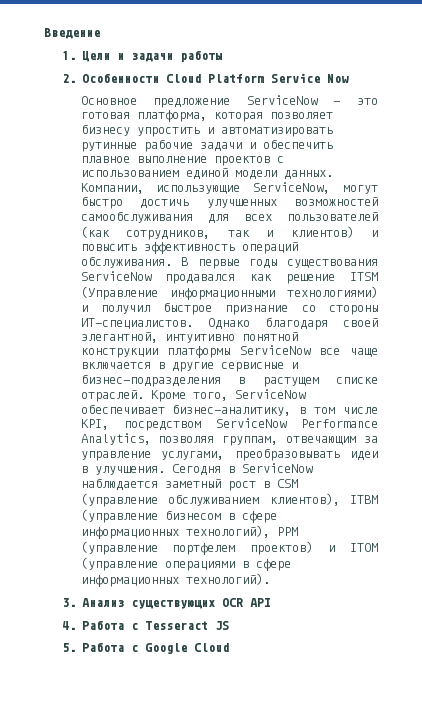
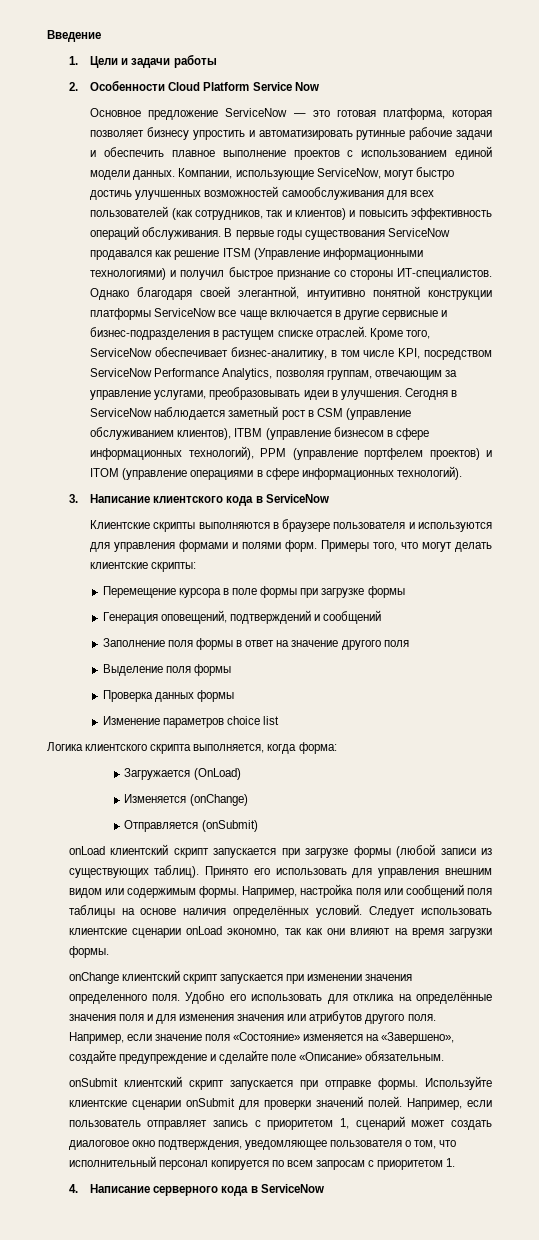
[333,101,341,105] - -> [293,113,306,117] —
[81,598,271,609] [62,620,229,630] [62,642,229,654] Анализ существующих OCR API // 4. Работа с Tesseract JS // 5. Работа с Google Cloud -> [90,494,329,506] [90,519,492,532] [90,540,492,552] [90,562,197,572] [102,586,405,598] [102,610,382,624] [102,638,409,650] [102,664,232,676] [102,690,235,702] [102,716,280,728] [47,742,337,754] [124,768,241,780] [124,794,248,806] [124,820,258,832] [68,844,492,858] [68,865,493,878] [68,884,493,898] [68,904,492,918] [68,926,493,938] [68,946,109,958] [68,970,413,984] [68,991,492,1004] [68,1011,436,1024] [68,1032,455,1044] [68,1050,445,1064] [68,1076,493,1090] [68,1096,492,1110] [68,1116,492,1130] [68,1140,457,1150] [68,1156,456,1170] [68,1184,324,1196] Написание клиентского кода в ServiceNow // Клиентские скрипты выполняются в браузере пользователя и используются для управления формами и полями форм. Примеры того, что могут делать клиентские скрипты: // Перемещение курсора в поле формы при загрузке формы // Генерация оповещений, подтверждений и сообщений // Заполнение поля формы в ответ на значение другого поля // Выделение поля формы // Проверка данных формы // Изменение параметров choice list // Логика клиентского скрипта выполняется, когда форма: // Загружается (OnLoad) // Изменяется (onChange) // Отправляется (onSubmit) // onLoad клиентский скрипт запускается при загрузке формы (любой записи из существующих таблиц). Принято его использовать для управления внешним видом или содержимым формы. Например, настройка поля или сообщений поля таблицы на основе наличия определённых условий. Следует использовать клиентские сценарии onLoad экономно, так как они влияют на время загрузки формы. // onChange клиентский скрипт запускается при изменении значения определенного поля. Удобно его использовать для отклика на определённые значения поля и для изменения значения или атрибутов другого поля. Например, если значение поля «Состояние» изменяется на «Завершено», создайте предупреждение и сделайте поле «Описание» обязательным. // onSubmit клиентский скрипт запускается при отправке формы. Используйте клиентские сценарии onSubmit для проверки значений полей. Например, если пользователь отправляет запись с приоритетом 1, сценарий может создать диалоговое окно подтверждения, уведомляющее пользователя о том, что исполнительный персонал копируется по всем запросам с приоритетом 1. // 4. Написание серверного кода в ServiceNow

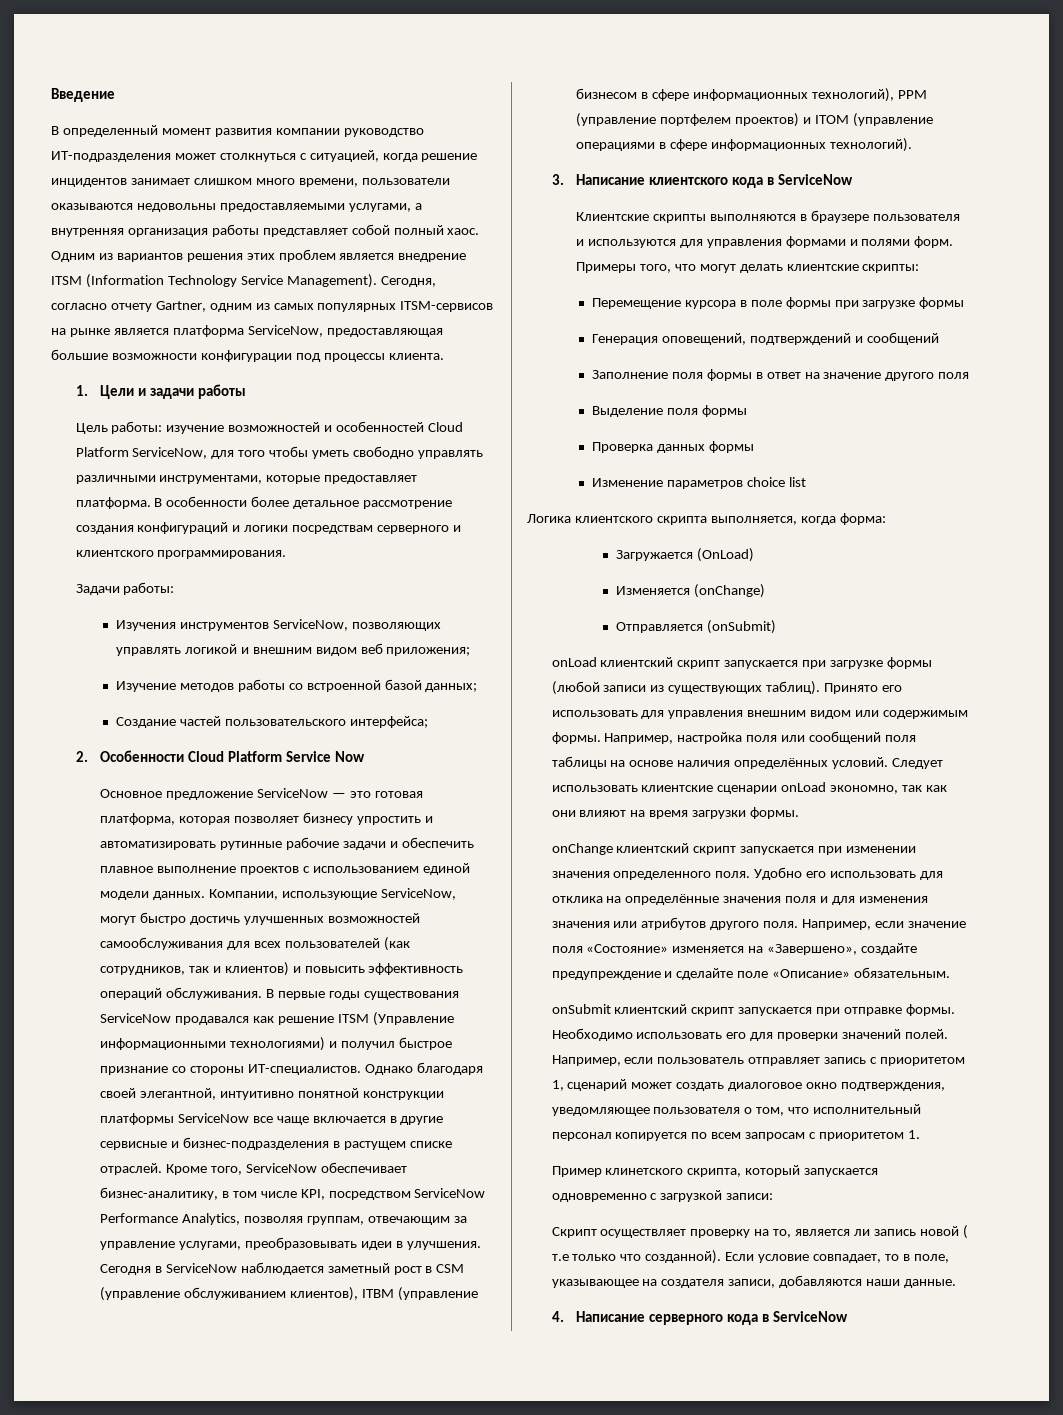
(101, 36) none -> [51,125,424,137] [51,150,478,162] [51,178,450,187] [51,203,422,212] [51,224,480,237] [51,249,467,262] [51,274,436,288] [51,301,494,312] [51,325,443,337] [51,349,444,362] // В определенный момент развития компании руководство ИТ-подразделения может столкнуться с ситуацией, когда решение инцидентов занимает слишком много времени, пользователи оказываются недовольны предоставляемыми услугами, а внутренняя организация работы представляет собой полный хаос. Одним из вариантов решения этих проблем является внедрение ITSM (Information Technology Service Management). Сегодня, согласно отчету Gartner, одним из самых популярных ITSM-сервисов на рынке является платформа ServiceNow, предоставляющая большие возможности конфигурации под процессы клиента.
(217, 61) none -> [75,421,463,434] [75,446,483,459] [75,475,418,484] [75,496,453,509] [75,522,461,534] [75,550,287,559] [75,582,175,595] [115,619,441,631] [115,643,471,656] [115,679,478,692] [115,716,428,728] // Цель работы: изучение возможностей и особенностей Cloud Platform ServiceNow, для того чтобы уметь свободно управлять различными инструментами, которые предоставляет платформа. В особенности более детальное рассмотрение создания конфигураций и логики посредствам серверного и клиентского программирования. // Задачи работы: // Изучения инструментов ServiceNow, позволяющих управлять логикой и внешним видом веб приложения; // Изучение методов работы со встроенной базой данных; // Создание частей пользовательского интерфейса;
[425,1076,493,1090] [68,1098,235,1110] Используйте клиентские сценарии onSubmit -> [551,1028,747,1041] Необходимо использовать его
(456, 1162) none -> [551,1165,879,1177] [551,1190,774,1202] [551,1225,968,1239] [551,1250,949,1264] [551,1275,956,1288] // Пример клинетского скрипта, который запускается одновременно с загрузкой записи: // Скрипт осуществляет проверку на то, является ли запись новой ( т.е только что созданной). Если условие совпадает, то в поле, указывающее на создателя записи, добавляются наши данные.

